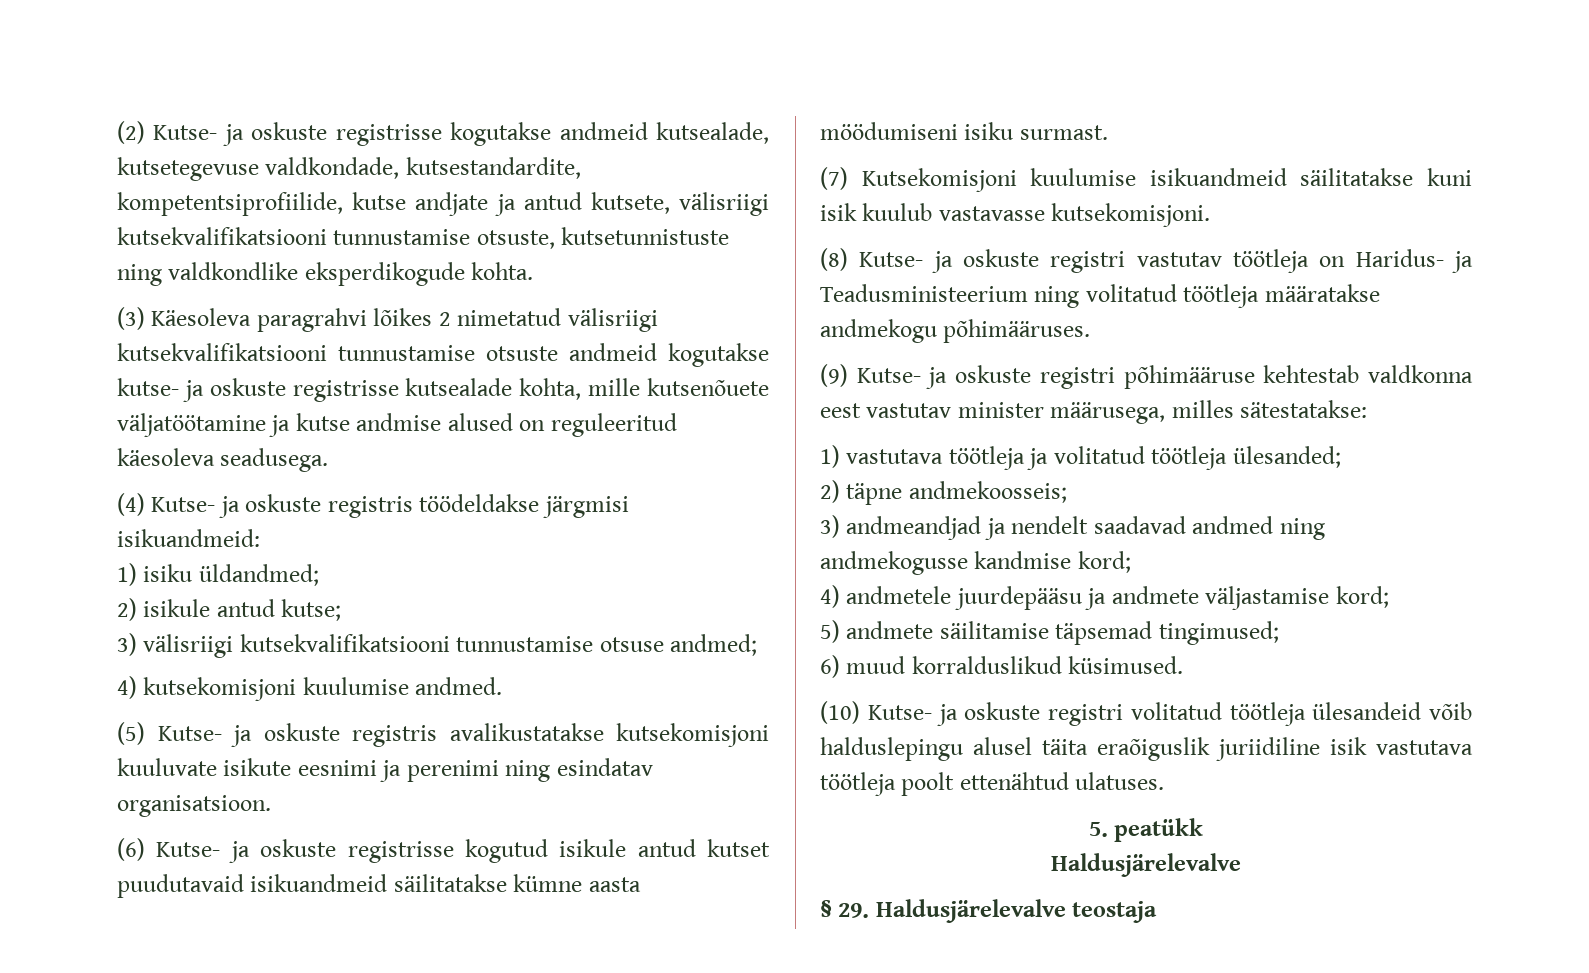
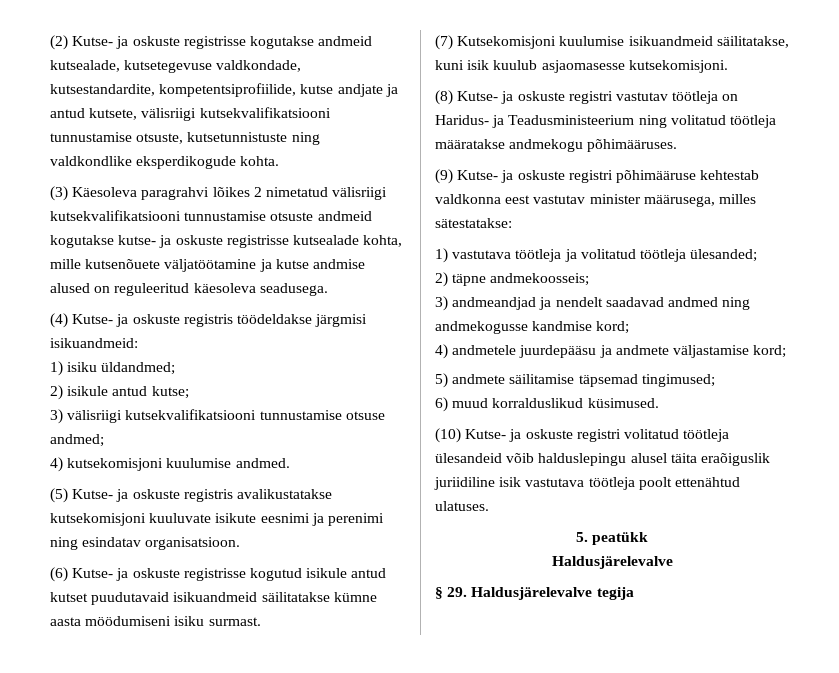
[1300,168,1414,186] säilitatakse -> [716,36,789,48] säilitatakse,
[938,206,1045,221] vastavasse -> [541,60,625,73] asjaomasesse
[1072,901,1158,923] teostaja -> [596,587,634,600] tegija

